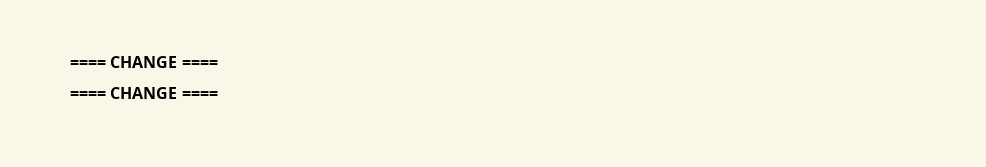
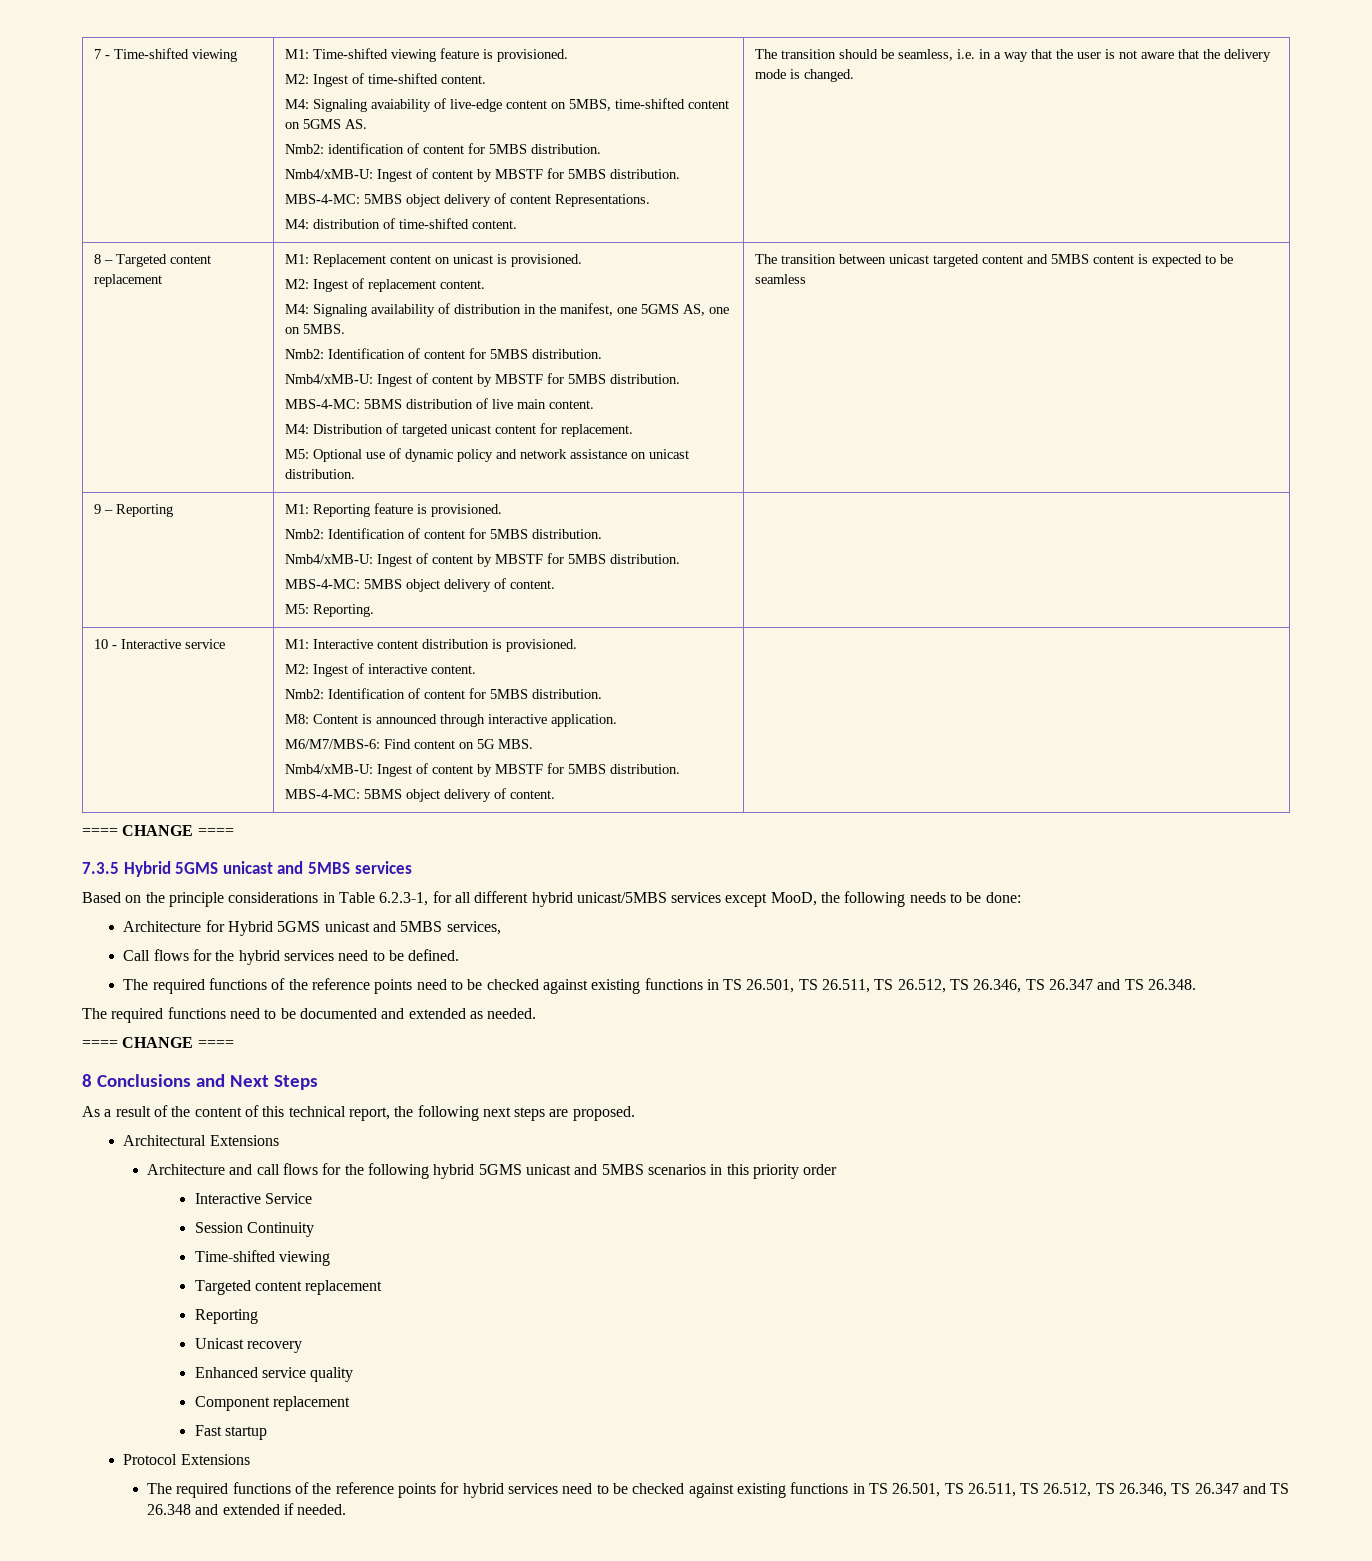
[70,56,218,68] [70,87,218,99] ==== CHANGE ==== // ==== CHANGE ==== -> [94,48,238,62] [285,48,569,62] [285,73,487,87] [285,98,730,112] [285,119,368,129] [285,143,602,154] [285,168,681,182] [285,193,651,207] [285,218,518,229] [755,49,1272,62] [755,69,855,82] [94,254,212,267] [94,274,163,287] [285,254,583,267] [285,278,486,292] [285,303,730,317] [285,324,346,334] [285,348,603,359] [285,373,681,387] [285,398,595,409] [285,423,634,437] [285,448,690,462] [285,469,356,479] [755,254,1234,267] [755,274,807,284] [94,504,174,517] [285,503,503,517] [285,528,603,539] [285,553,681,567] [285,578,556,592] [285,604,375,617] [94,639,226,649] [285,639,578,652] [285,663,477,677] [285,688,603,699] [285,714,618,727] [285,739,534,749] [285,763,681,777] [285,788,556,802] [82,825,234,836] [82,861,412,877] [82,891,1021,907] [123,920,501,936] [123,949,460,965] [123,978,1196,994] [82,1007,537,1023] [82,1037,234,1048] [82,1074,318,1090] [82,1105,635,1121] [123,1135,279,1146] [147,1163,838,1179] [194,1193,312,1204] [194,1222,314,1237] [194,1250,330,1266] [194,1280,383,1295] [194,1309,258,1324] [194,1338,302,1353] [194,1367,354,1382] [194,1396,350,1411] [194,1425,267,1440] [123,1454,250,1465] [147,1482,1290,1498] [147,1503,347,1515] 7 - Time-shifted viewing | M1: Time-shifted viewing feature is provisioned. // M2: Ingest of time-shifted content. // M4: Signaling avaiability of live-edge content on 5MBS, time-shifted content on 5GMS AS. // Nmb2: identification of content for 5MBS distribution. // Nmb4/xMB-U: Ingest of content by MBSTF for 5MBS distribution. // MBS-4-MC: 5MBS object delivery of content Representations. // M4: distribution of time-shifted content. | The transition should be seamless, i.e. in a way that the user is not aware that the delivery mode is changed. // 8 – Targeted content replacement | M1: Replacement content on unicast is provisioned. // M2: Ingest of replacement content. // M4: Signaling availability of distribution in the manifest, one 5GMS AS, one on 5MBS. // Nmb2: Identification of content for 5MBS distribution. // Nmb4/xMB-U: Ingest of content by MBSTF for 5MBS distribution. // MBS-4-MC: 5BMS distribution of live main content. // M4: Distribution of targeted unicast content for replacement. // M5: Optional use of dynamic policy and network assistance on unicast distribution. | The transition between unicast targeted content and 5MBS content is expected to be seamless // 9 – Reporting | M1: Reporting feature is provisioned. // Nmb2: Identification of content for 5MBS distribution. // Nmb4/xMB-U: Ingest of content by MBSTF for 5MBS distribution. // MBS-4-MC: 5MBS object delivery of content. // M5: Reporting. | // 10 - Interactive service | M1: Interactive content distribution is provisioned. // M2: Ingest of interactive content. // Nmb2: Identification of content for 5MBS distribution. // M8: Content is announced through interactive application. // M6/M7/MBS-6: Find content on 5G MBS. // Nmb4/xMB-U: Ingest of content by MBSTF for 5MBS distribution. // MBS-4-MC: 5BMS object delivery of content. | // ==== CHANGE ==== // 7.3.5 Hybrid 5GMS unicast and 5MBS services // Based on the principle considerations in Table 6.2.3-1, for all different hybrid unicast/5MBS services except MooD, the following needs to be done: // Architecture for Hybrid 5GMS unicast and 5MBS services, // Call flows for the hybrid services need to be defined. // The required functions of the reference points need to be checked against existing functions in TS 26.501, TS 26.511, TS 26.512, TS 26.346, TS 26.347 and TS 26.348. // The required functions need to be documented and extended as needed. // ==== CHANGE ==== // 8 Conclusions and Next Steps // As a result of the content of this technical report, the following next steps are proposed. // Architectural Extensions // Architecture and call flows for the following hybrid 5GMS unicast and 5MBS scenarios in this priority order // Interactive Service // Session Continuity // Time-shifted viewing // Targeted content replacement // Reporting // Unicast recovery // Enhanced service quality // Component replacement // Fast startup // Protocol Extensions // The required functions of the reference points for hybrid services need to be checked against existing functions in TS 26.501, TS 26.511, TS 26.512, TS 26.346, TS 26.347 and TS 26.348 and extended if needed.

